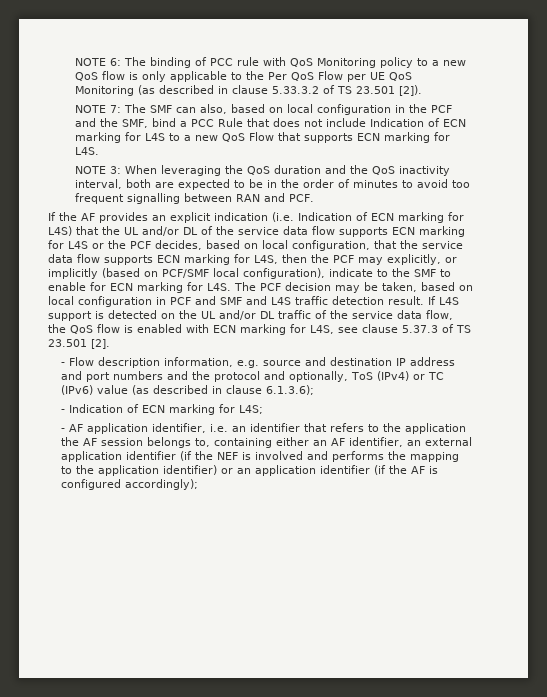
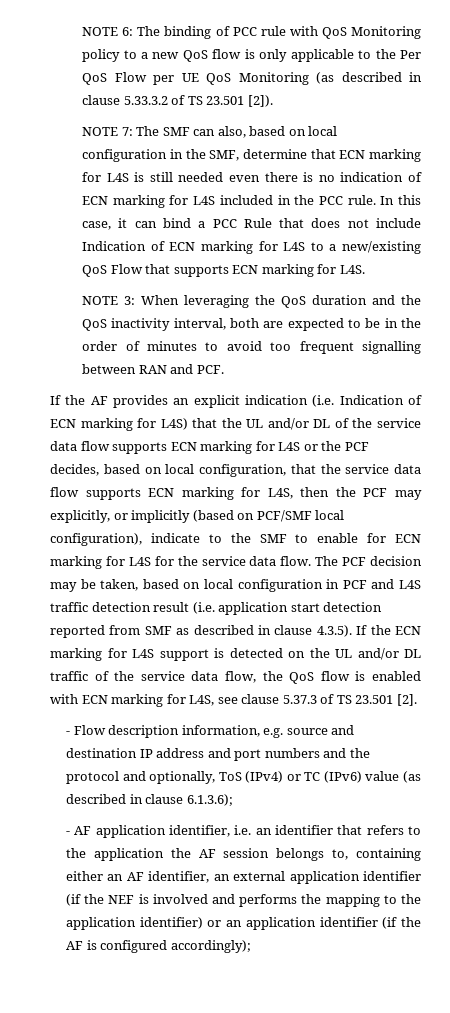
[430,105,452,113] [74,118,148,128] PCF and the SMF, -> [209,149,421,162] [82,172,422,182] [82,195,422,208] [82,218,157,230] SMF, determine that ECN marking for L4S is still needed even there is no indication of ECN marking for L4S included in the PCC rule. In this case, it can
[194,135,218,141] new -> [342,241,422,254] new/existing
[207,283,231,291] L4S. -> [128,556,312,566] L4S for the service data flow.
[220,296,267,305] SMF and -> (395, 584) none
[388,296,436,305] result. If -> [153,602,383,615] [50,625,421,638] [50,648,127,661] result (i.e. application start detection reported from SMF as described in clause 4.3.5). If the ECN marking for
[61,404,264,415] // - Indication of ECN marking for L4S; -> (233, 800) none

